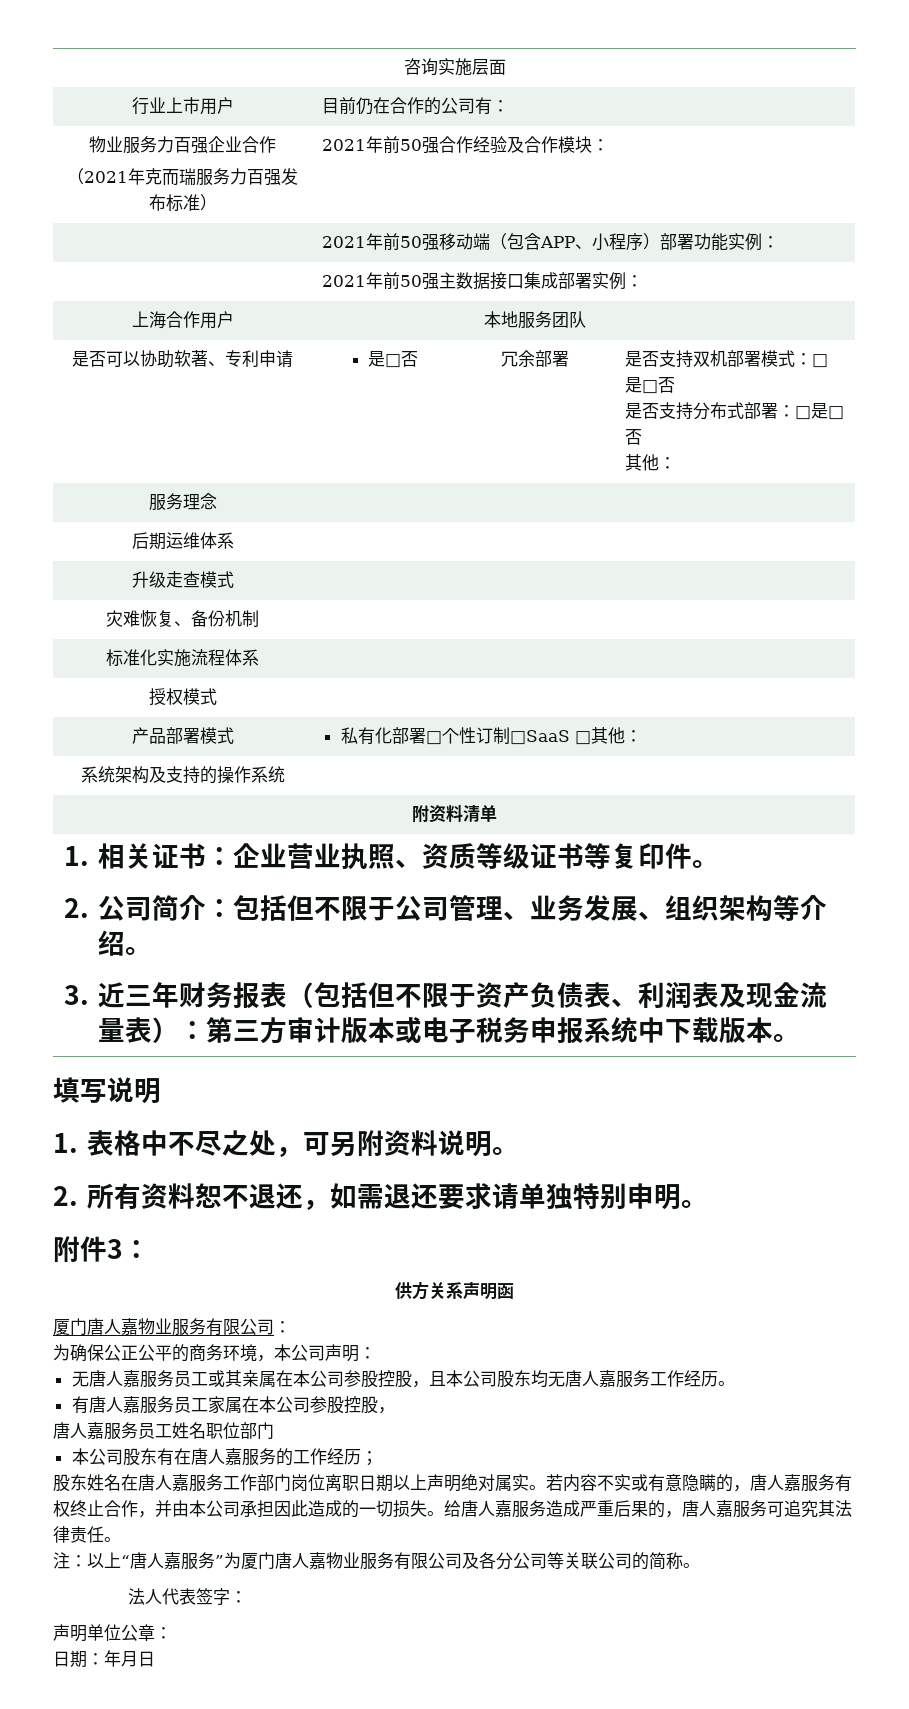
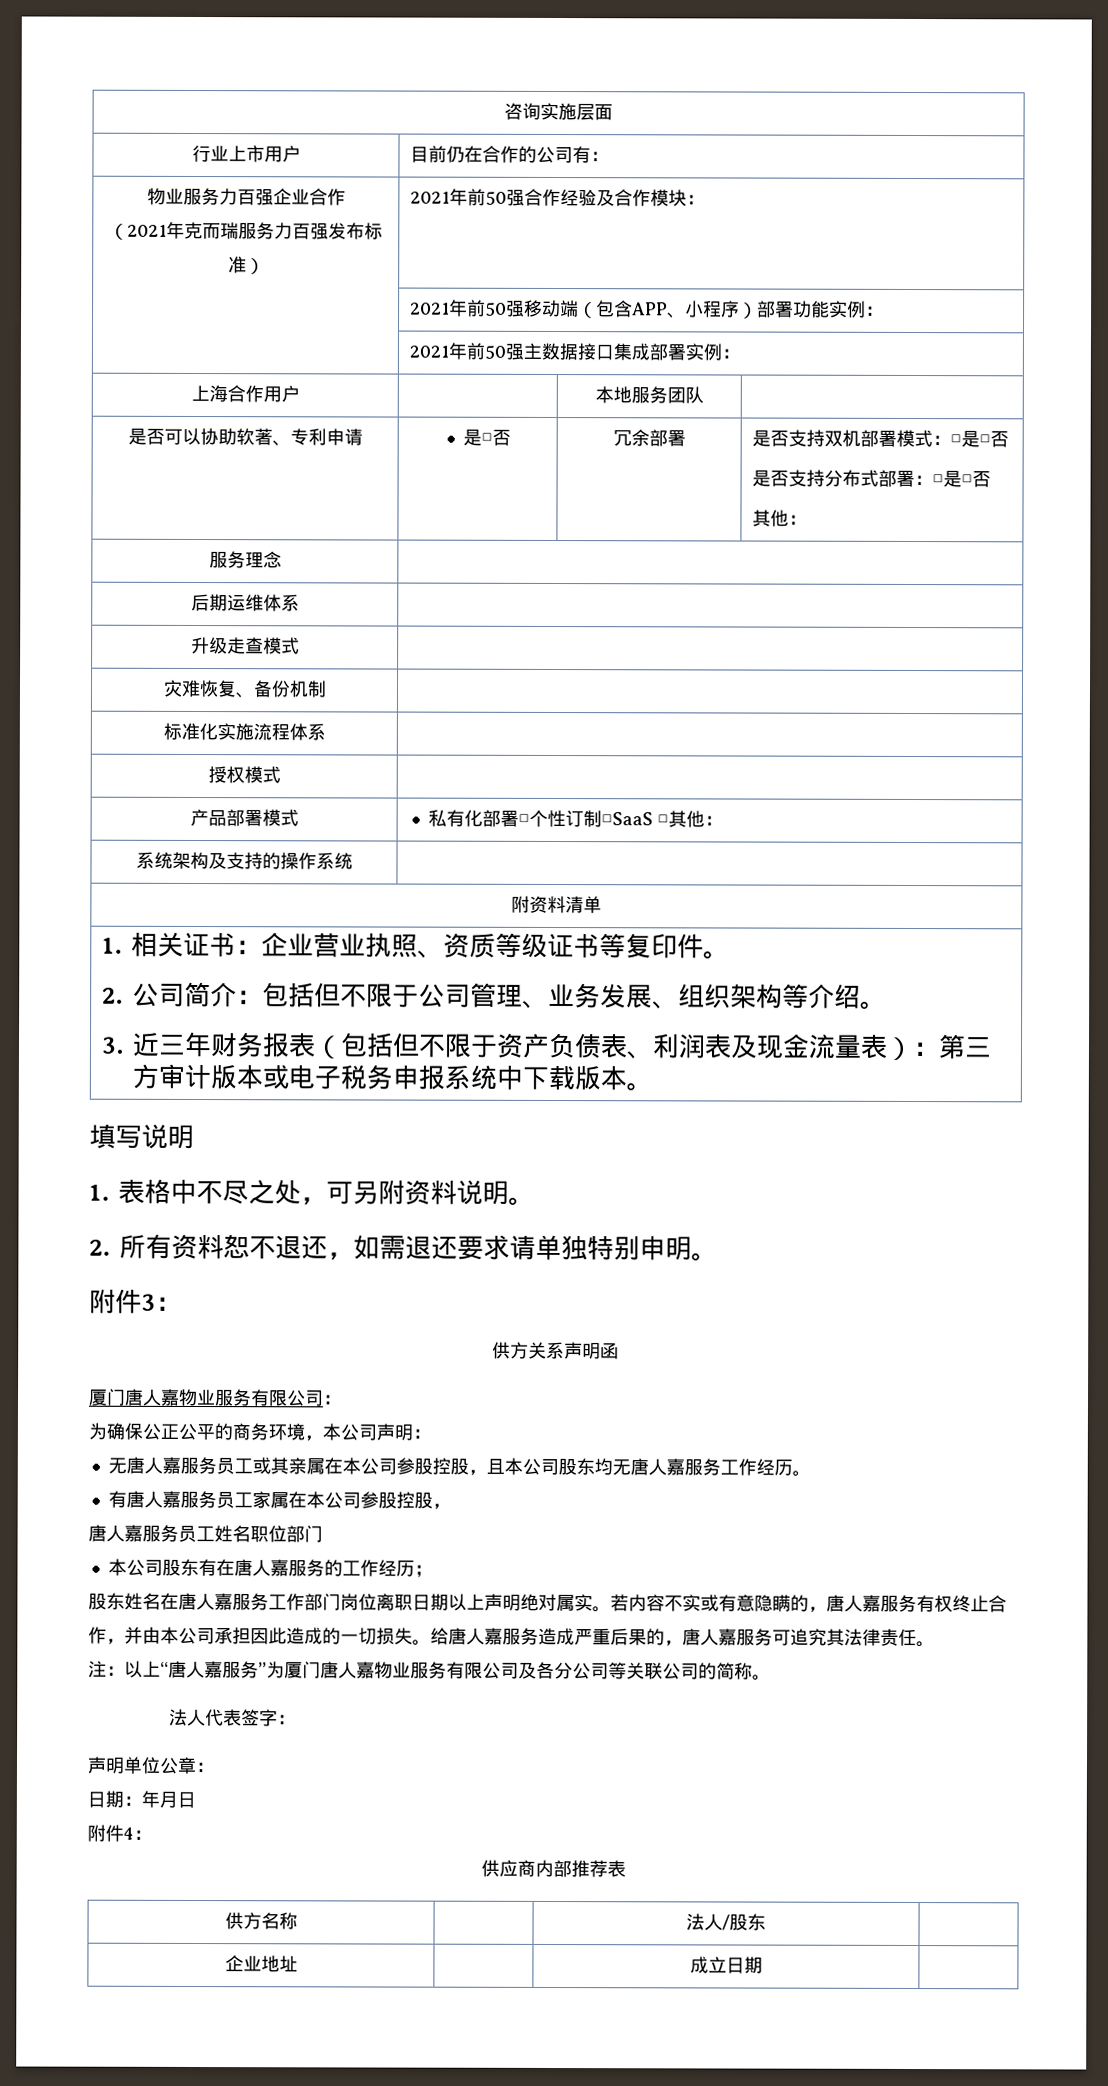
(155, 1659) none -> [87,1824,152,1842] [481,1859,626,1878] [224,1912,298,1930] [686,1913,766,1931] [224,1955,298,1973] [689,1956,763,1974] // 附件4： // 供应商内部推荐表 // 供方名称 | | 法人/股东 | // 企业地址 | | 成立日期 |

